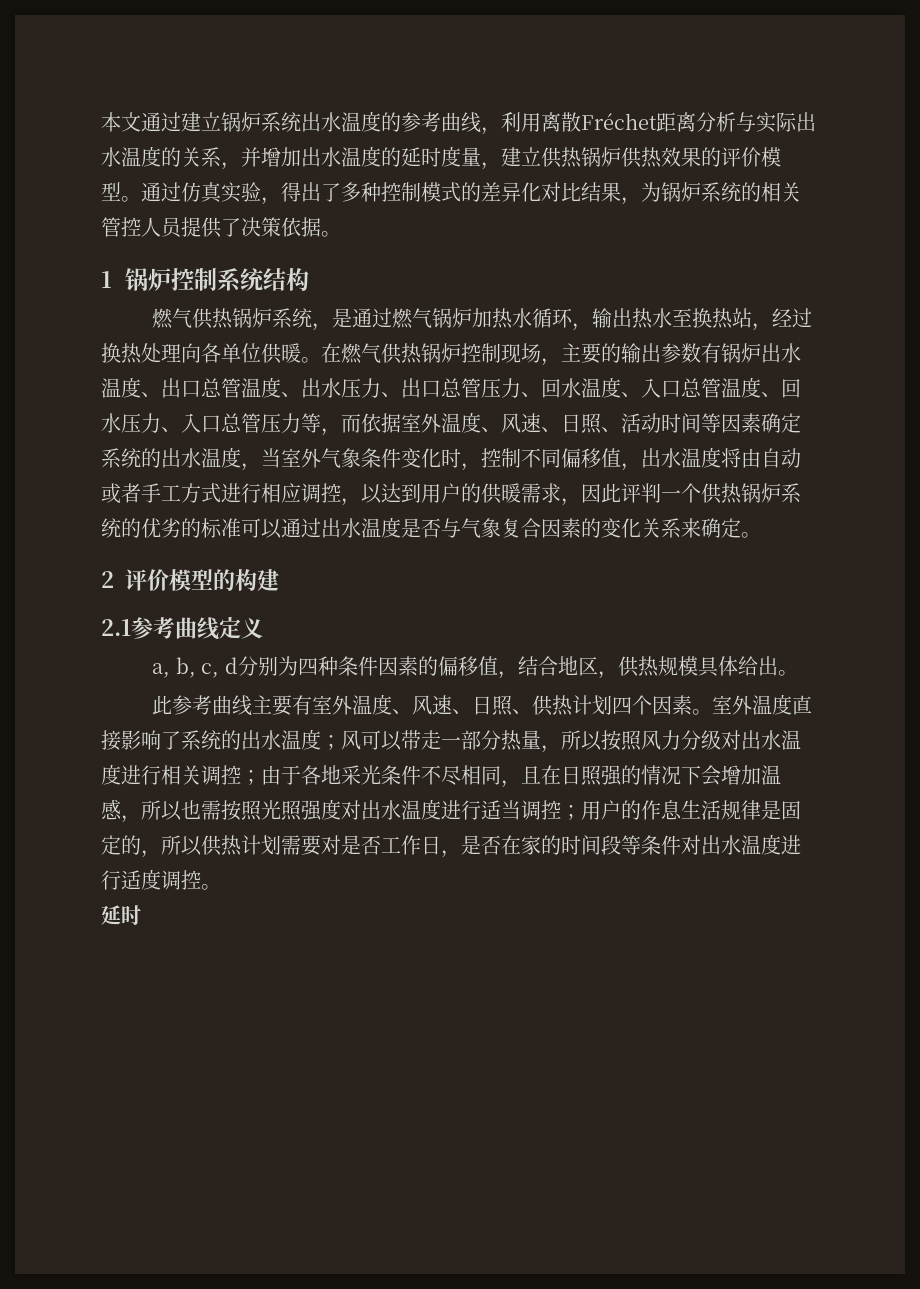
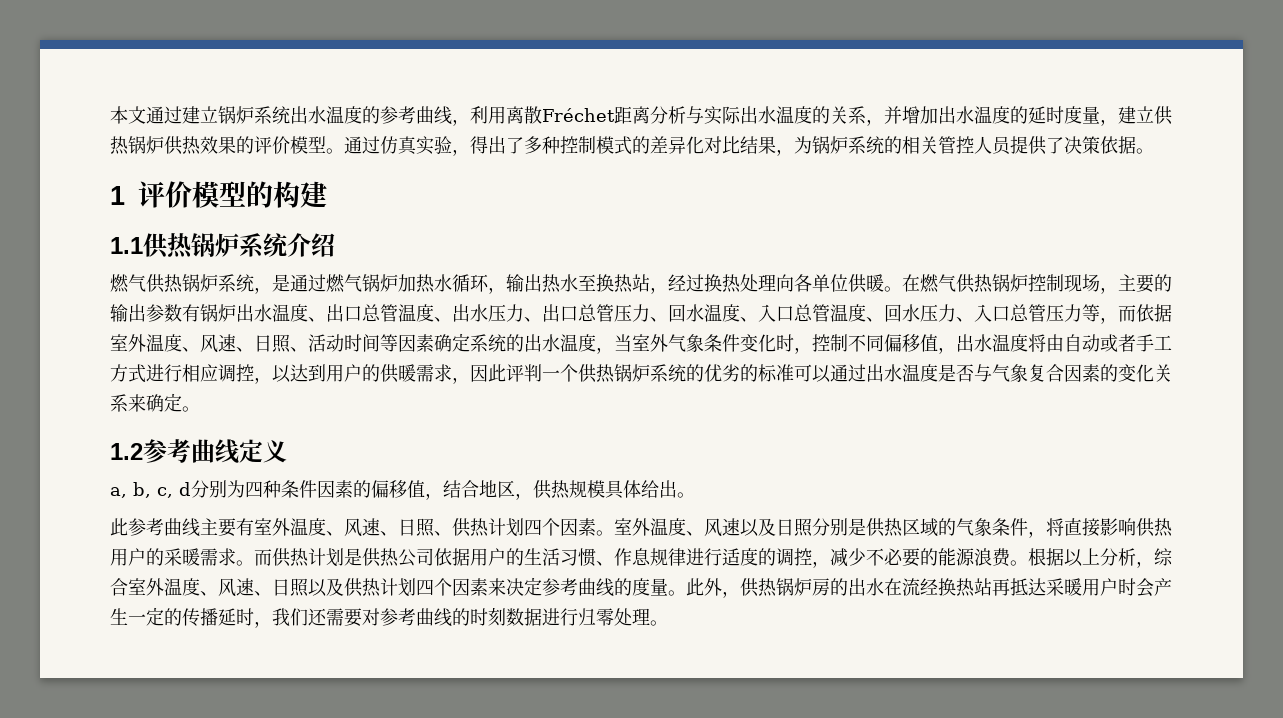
[125,268,310,292] 锅炉控制系统结构 -> [138,181,328,208] [110,233,335,259] 评价模型的构建 // 1.1供热锅炉系统介绍
[101,569,280,591] [101,619,131,636] 2评价模型的构建 // 2.1 -> [110,443,143,460] 1.2
[792,695,813,715] [101,729,801,753] [101,764,781,788] [101,799,801,823] [101,834,801,858] [101,869,221,890] [101,905,141,925] 直接影响了系统的出水温度；风可以带走一部分热量，所以按照风力分级对出水温度进行相关调控；由于各地采光条件不尽相同，且在日照强的情况下会增加温感，所以也需按照光照强度对出水温度进行适当调控；用户的作息生活规律是固定的，所以供热计划需要对是否工作日，是否在家的时间段等条件对出水温度进行适度调控。 // 延时 -> [686,518,1173,538] [110,548,1173,568] [110,577,1172,598] [110,607,668,628] 、风速以及日照分别是供热区域的气象条件，将直接影响供热用户的采暖需求。而供热计划是供热公司依据用户的生活习惯、作息规律进行适度的调控，减少不必要的能源浪费。根据以上分析，综合室外温度、风速、日照以及供热计划四个因素来决定参考曲线的度量。此外，供热锅炉房的出水在流经换热站再抵达采暖用户时会产生一定的传播延时，我们还需要对参考曲线的时刻数据进行归零处理。

